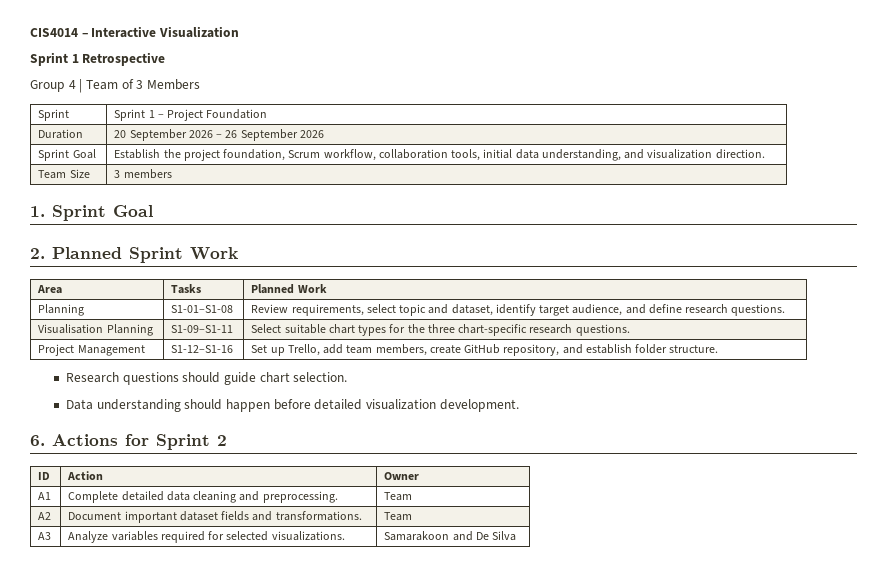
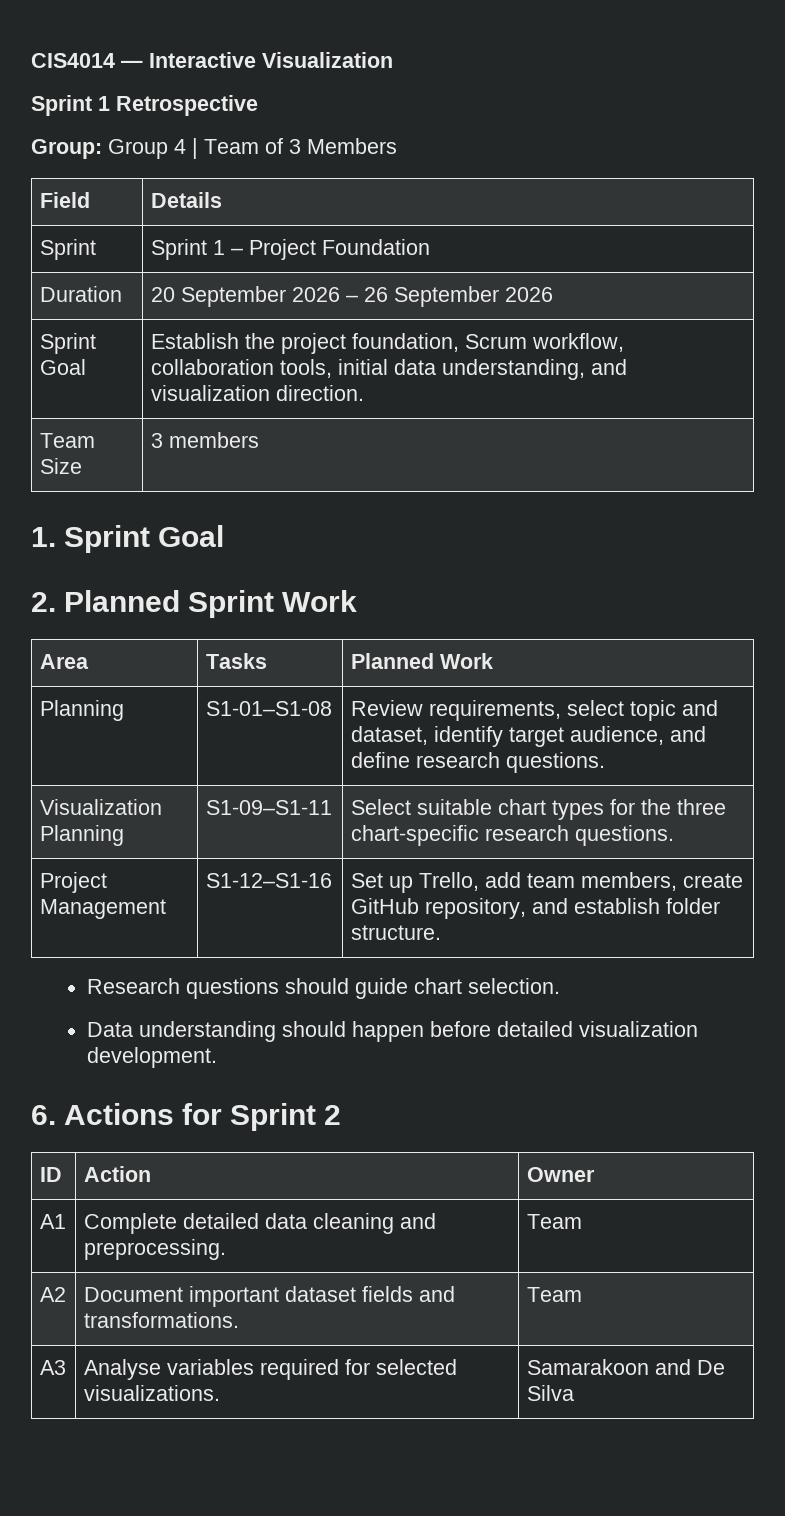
[81,33,88,37] – -> [121,60,143,68] —
(166, 59) none -> [31,139,102,159] Group:
(200, 84) none -> [39,192,90,208] [150,192,222,208] // Field | Details
[38,324,104,334] Visualisation -> [39,799,162,815] Visualization
[68,531,109,543] Analyze -> [83,1359,161,1380] Analyse

